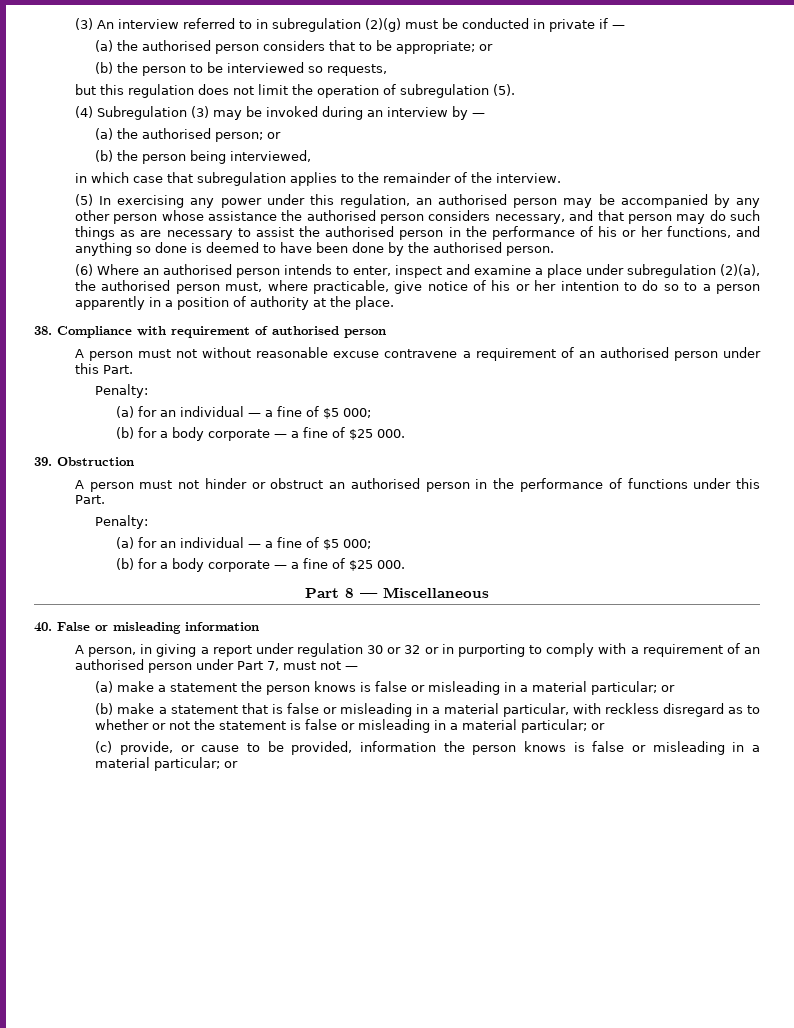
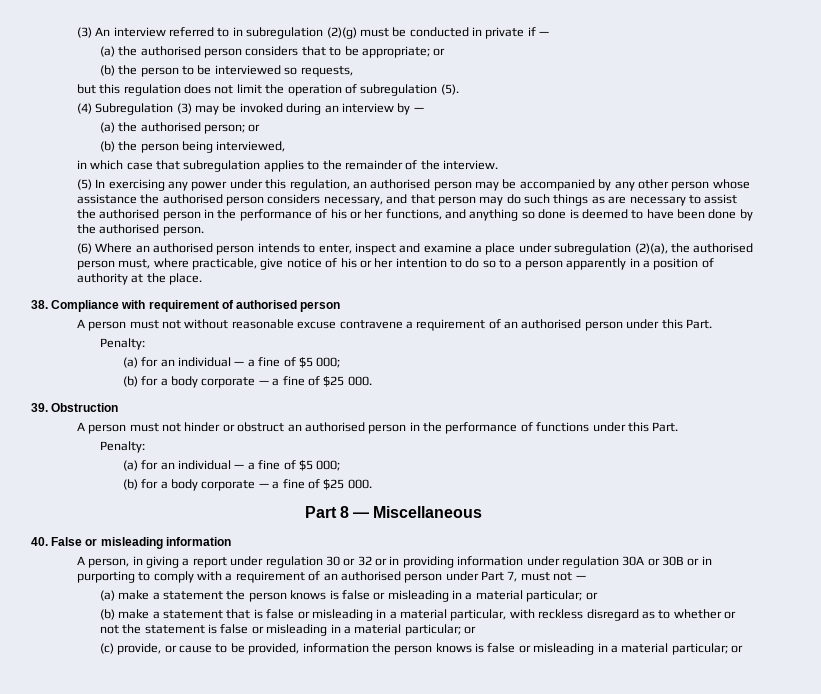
(454, 649) none -> [402,556,712,568] providing information under regulation 30A or 30B or in

